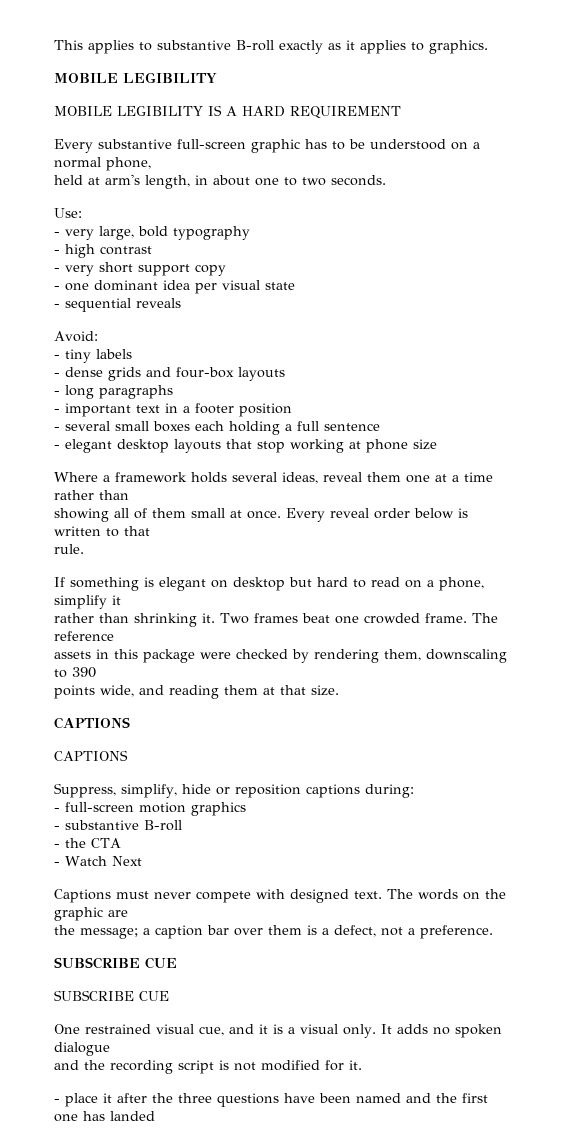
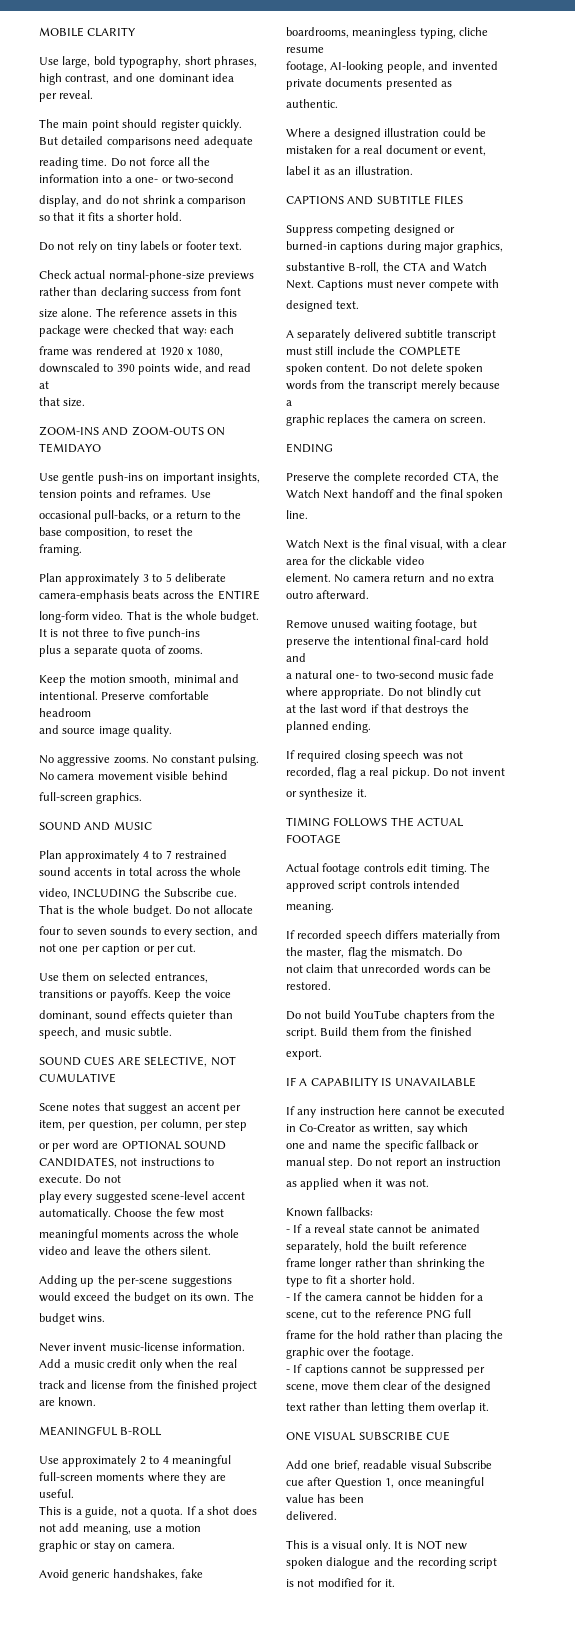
[54,40,488,54] [54,72,217,83] [54,105,401,119] [54,139,480,153] [54,157,151,171] [54,174,386,189] [54,208,82,218] [54,226,250,240] [54,244,152,258] [54,262,226,276] [54,280,295,294] [54,298,181,312] [54,331,98,342] [54,349,132,363] [54,367,285,381] [54,385,173,399] [54,403,292,417] [54,421,380,435] [54,439,437,453] [54,472,493,484] [54,490,129,500] [54,508,468,522] [54,526,150,537] [54,544,84,554] [54,577,484,591] [54,595,121,609] [54,613,467,627] This applies to substantive B-roll exactly as it applies to graphics. // MOBILE LEGIBILITY // MOBILE LEGIBILITY IS A HARD REQUIREMENT // Every substantive full-screen graphic has to be understood on a normal phone, // held at arm's length, in about one to two seconds. // Use: // - very large, bold typography // - high contrast // - very short support copy // - one dominant idea per visual state // - sequential reveals // Avoid: // - tiny labels // - dense grids and four-box layouts // - long paragraphs // - important text in a footer position // - several small boxes each holding a full sentence // - elegant desktop layouts that stop working at phone size // Where a framework holds several ideas, reveal them one at a time rather than // showing all of them small at once. Every reveal order below is written to that // rule. // If something is elegant on desktop but hard to read on a phone, simplify it // rather than shrinking it. Two frames beat one crowded frame. -> [39,27,137,37] [39,56,257,68] [39,73,234,85] [39,90,94,102] [39,119,242,131] [39,136,253,148] [39,157,211,169] [39,174,234,184] [39,195,247,207] [39,212,183,221] [39,241,242,253] [39,270,255,282] [39,287,241,299] [39,308,93,318] MOBILE CLARITY // Use large, bold typography, short phrases, high contrast, and one dominant idea // per reveal. // The main point should register quickly. But detailed comparisons need adequate // reading time. Do not force all the information into a one- or two-second // display, and do not shrink a comparison so that it fits a shorter hold. // Do not rely on tiny labels or footer text. // Check actual normal-phone-size previews rather than declaring success from font // size alone.
(114, 636) // -> (168, 312) none
[292,649,507,663] by rendering them, downscaling -> [158,325,234,337] [39,346,224,357] [39,363,100,373] that way: each // frame was rendered at 1920 x 1080, downscaled
(96, 672) // -> (135, 368) none
[169,685,275,699] reading them at -> [228,363,252,372] [39,381,49,389] read at //
[54,717,130,729] [54,750,128,761] [54,783,414,798] [54,802,246,816] [54,820,182,831] [54,844,60,848] CAPTIONS // CAPTIONS // Suppress, simplify, hide or reposition captions during: // - full-screen motion graphics // - substantive B-roll // - -> [39,426,226,436] [39,443,101,453] [39,472,260,484] [39,489,211,501] [39,510,242,522] [39,527,193,539] [39,544,82,556] [39,573,226,585] [39,590,260,602] [39,611,260,623] [39,628,201,640] [39,645,203,657] [39,674,239,686] [39,691,209,700] [39,708,91,717] [39,725,173,737] [39,754,259,766] [39,771,228,781] [39,792,143,804] [39,821,152,831] [39,850,227,862] [39,867,242,877] [39,888,237,899] [39,905,253,917] [39,926,258,938] [39,944,197,955] [39,972,208,983] [39,989,231,1001] [39,1010,233,1022] [39,1027,173,1039] [39,1056,236,1067] [39,1073,116,1083] [39,1102,242,1114] [39,1119,248,1131] [39,1140,226,1152] [39,1157,215,1168] [39,1175,121,1184] [39,1191,245,1203] [39,1208,224,1220] [39,1229,239,1241] [39,1246,211,1255] [39,1275,232,1287] [39,1292,254,1304] [39,1313,106,1325] [39,1342,246,1352] [39,1359,237,1371] [39,1380,258,1392] [39,1397,97,1407] [39,1426,163,1436] [39,1455,231,1467] [39,1472,226,1484] [39,1489,74,1498] [39,1506,257,1518] [39,1523,201,1535] [39,1540,175,1552] [39,1569,204,1581] [286,27,489,39] [286,47,324,53] [286,61,498,73] [286,78,453,90] [286,99,338,108] [286,128,486,140] [286,145,487,156] [286,166,413,175] [286,195,464,205] [286,224,456,236] [286,241,503,253] [286,262,380,273] ZOOM-INS AND ZOOM-OUTS ON TEMIDAYO // Use gentle push-ins on important insights, tension points and reframes. Use // occasional pull-backs, or a return to the base composition, to reset the // framing. // Plan approximately 3 to 5 deliberate camera-emphasis beats across the ENTIRE // long-form video. That is the whole budget. It is not three to five punch-ins // plus a separate quota of zooms. // Keep the motion smooth, minimal and intentional. Preserve comfortable headroom // and source image quality. // No aggressive zooms. No constant pulsing. No camera movement visible behind // full-screen graphics. // SOUND AND MUSIC // Plan approximately 4 to 7 restrained sound accents in total across the whole // video, INCLUDING the Subscribe cue. That is the whole budget. Do not allocate // four to seven sounds to every section, and not one per caption or per cut. // Use them on selected entrances, transitions or payoffs. Keep the voice // dominant, sound effects quieter than speech, and music subtle. // SOUND CUES ARE SELECTIVE, NOT CUMULATIVE // Scene notes that suggest an accent per item, per question, per column, per step // or per word are OPTIONAL SOUND CANDIDATES, not instructions to execute. Do not // play every suggested scene-level accent automatically. Choose the few most // meaningful moments across the whole video and leave the others silent. // Adding up the per-scene suggestions would exceed the budget on its own. The // budget wins. // Never invent music-license information. Add a music credit only when the real // track and license from the finished project are known. // MEANINGFUL B-ROLL // Use approximately 2 to 4 meaningful full-screen moments where they are useful. // This is a guide, not a quota. If a shot does not add meaning, use a motion // graphic or stay on camera. // Avoid generic handshakes, fake boardrooms, meaningless typing, cliche resume // footage, AI-looking people, and invented private documents presented as // authentic. // Where a designed illustration could be mistaken for a real document or event, // label it as an illustration. // CAPTIONS AND SUBTITLE FILES // Suppress competing designed or burned-in captions during major graphics, // substantive B-roll,
[54,856,142,866] // - Watch Next // -> [429,262,487,271] [286,280,314,289] and Watch Next.
(285, 894) none -> (499, 284) //
[387,889,506,900] [54,907,128,921] [54,925,493,939] [54,957,177,969] [54,990,169,1001] [54,1024,268,1036] The words on the graphic are // the message; a caption bar over them is a defect, not a preference. // SUBSCRIBE CUE // SUBSCRIBE CUE // One restrained visual cue, and it -> [286,329,496,341] [286,346,461,356] [286,363,483,375] [286,380,500,392] [286,400,292,406] [286,414,486,426] [286,443,333,453] [286,472,499,484] [286,489,504,501] [286,510,308,519] [286,539,507,550] [286,556,424,565] [286,573,495,583] [286,590,370,600] [286,619,477,631] [286,636,489,648] [286,653,306,662] [286,670,495,680] [286,687,481,699] [286,704,469,716] [286,721,372,733] [286,750,463,762] [286,767,505,779] [286,788,367,800] [286,817,465,827] [286,834,341,844] [286,863,490,875] [286,880,461,892] [286,902,334,913] [286,930,500,942] [286,947,462,959] [286,964,492,974] [286,981,331,990] [286,1010,496,1022] [286,1027,472,1039] [286,1049,322,1060] [286,1077,476,1087] [286,1106,506,1118] [286,1123,468,1135] [286,1140,480,1152] [286,1157,502,1169] [286,1178,429,1190] [286,1207,374,1217] [286,1224,480,1233] [286,1241,467,1253] [286,1258,485,1270] [286,1275,415,1287] [286,1292,483,1301] [286,1309,472,1320] [286,1330,503,1342] [286,1347,415,1359] [286,1364,486,1376] [286,1381,492,1393] [286,1402,490,1414] [286,1431,451,1441] [286,1460,492,1471] [286,1477,484,1489] [286,1494,364,1503] [286,1511,337,1520] [286,1540,308,1549] // A separately delivered subtitle transcript must still include the COMPLETE // spoken content. Do not delete spoken words from the transcript merely because a // graphic replaces the camera on screen. // ENDING // Preserve the complete recorded CTA, the Watch Next handoff and the final spoken // line. // Watch Next is the final visual, with a clear area for the clickable video // element. No camera return and no extra outro afterward. // Remove unused waiting footage, but preserve the intentional final-card hold and // a natural one- to two-second music fade where appropriate. Do not blindly cut // at the last word if that destroys the planned ending. // If required closing speech was not recorded, flag a real pickup. Do not invent // or synthesize it. // TIMING FOLLOWS THE ACTUAL FOOTAGE // Actual footage controls edit timing. The approved script controls intended // meaning. // If recorded speech differs materially from the master, flag the mismatch. Do // not claim that unrecorded words can be restored. // Do not build YouTube chapters from the script. Build them from the finished // export. // IF A CAPABILITY IS UNAVAILABLE // If any instruction here cannot be executed in Co-Creator as written, say which // one and name the specific fallback or manual step. Do not report an instruction // as applied when it was not. // Known fallbacks: // - If a reveal state cannot be animated separately, hold the built reference // frame longer rather than shrinking the type to fit a shorter hold. // - If the camera cannot be hidden for a scene, cut to the reference PNG full // frame for the hold rather than placing the graphic over the footage. // - If captions cannot be suppressed per scene, move them clear of the designed // text rather than letting them overlap it. // ONE VISUAL SUBSCRIBE CUE // Add one brief, readable visual Subscribe cue after Question 1, once meaningful value has been // delivered. // This
[396,1024,450,1035] adds no -> [405,1540,467,1550] is NOT new
(110, 1049) // -> (371, 1563) none
(214, 1067) none -> (497, 1563) //
[54,1093,488,1107] [54,1111,155,1122] // - place it after the three questions have been named and the first one has landed -> (395, 1583) none

